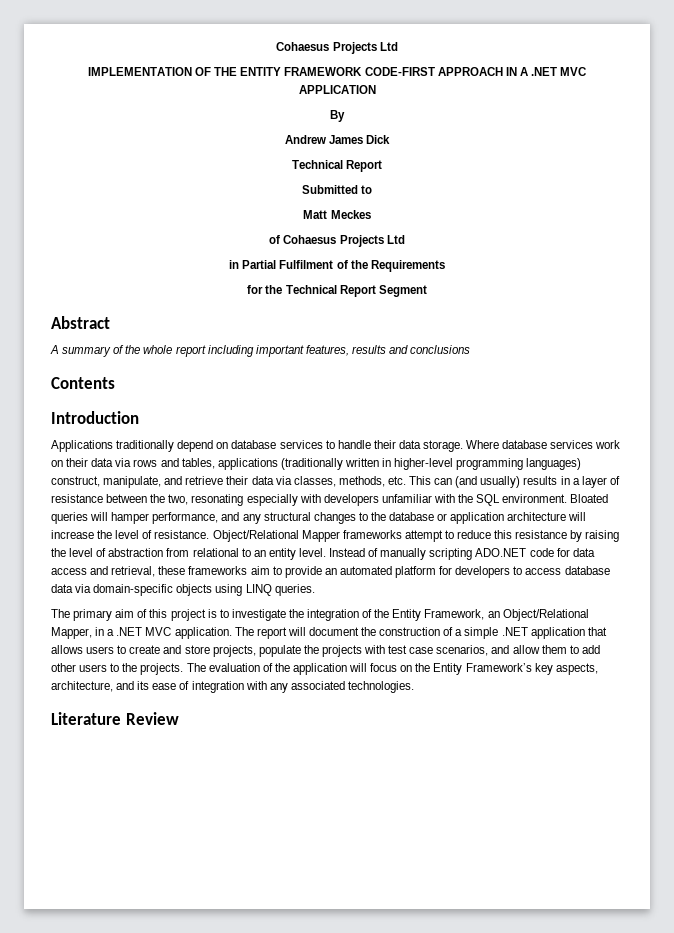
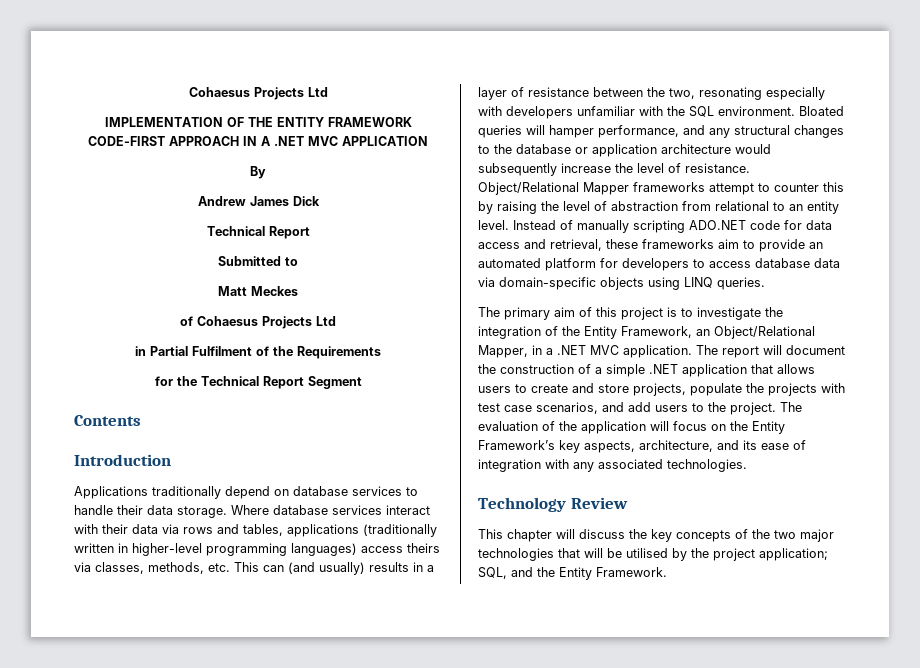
[51,316,110,329] [50,345,471,357] // Abstract // A summary of the whole report including important features, results and conclusions -> (362, 382) none
[595,440,621,449] [51,460,63,467] work on -> [386,505,430,515] [74,524,98,534] interact with
[51,476,274,488] construct, manipulate, and retrieve their data -> [361,543,440,553] access theirs
[568,512,587,521] will -> [735,144,771,154] [478,163,557,176] would subsequently
[457,530,568,539] reduce this resistance -> [774,182,844,192] counter this
[512,645,600,654] [51,663,76,672] allow them to add other -> [628,402,651,412] add
[140,663,184,675] projects. -> [730,402,776,415] project.
[51,712,121,725] Literature -> [478,497,566,512] Technology
(179, 718) none -> [478,529,834,542] [478,548,828,561] [478,567,667,580] // This chapter will discuss the key concepts of the two major technologies that will be utilised by the project application; SQL, and the Entity Framework.

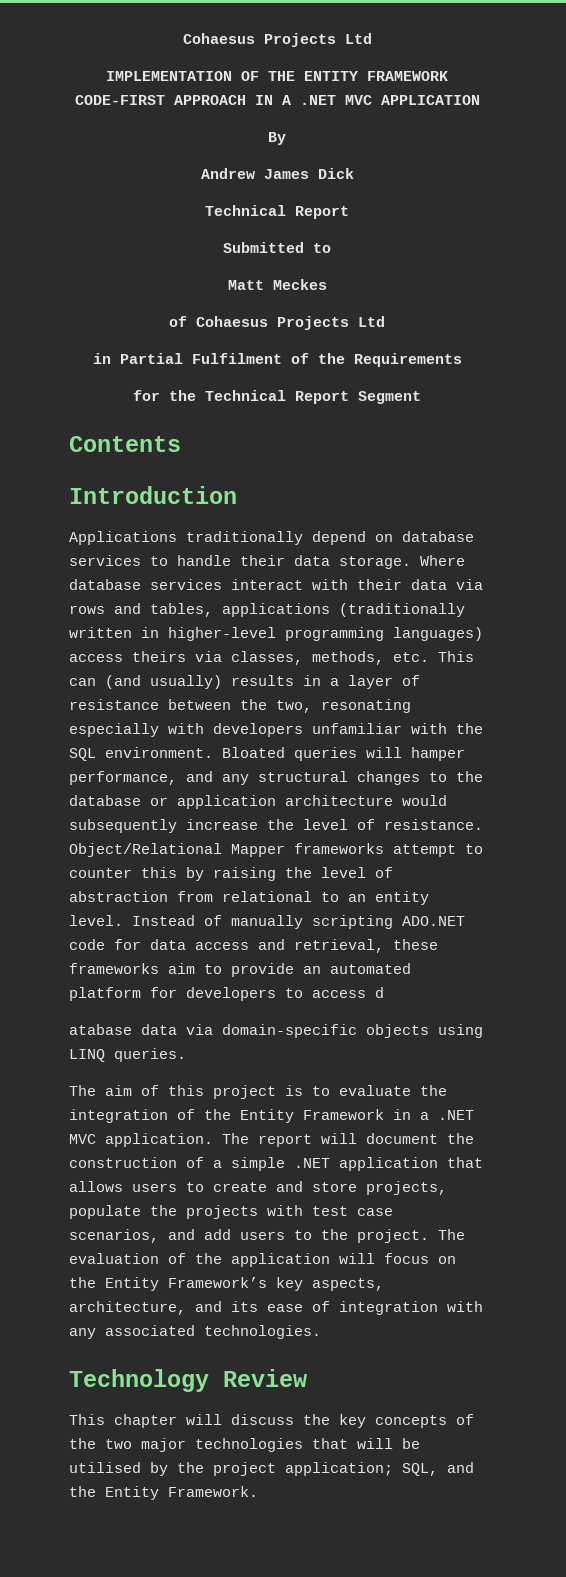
[755,258,810,268] database -> [375,987,384,998] [69,1024,132,1035] d // atabase
[504,307,550,320] primary -> (96, 1090) none
[697,307,761,320] investigate -> [339,1085,411,1096] evaluate
[621,326,815,339] [478,345,528,358] Framework, an Object/Relational Mapper, -> [303,1109,384,1120] Framework

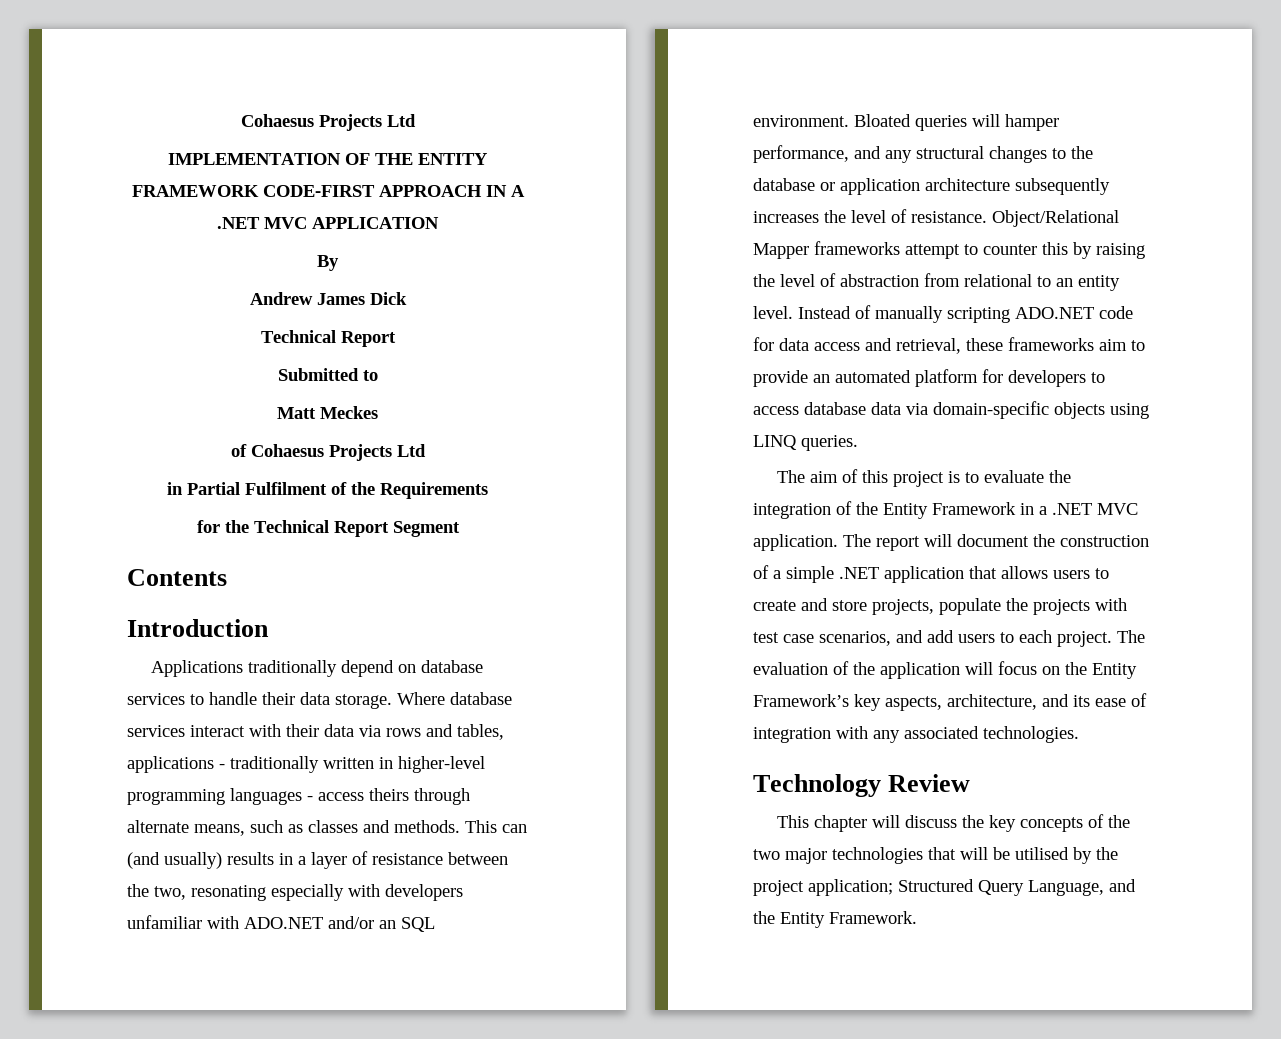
[339,603,465,617] (traditionally -> [219,756,319,773] - traditionally
[393,627,483,641] [69,651,429,665] languages) access theirs via classes, methods, etc. -> [230,788,470,805] [127,820,460,836] languages - access theirs through alternate means, such as classes and methods.
[456,723,483,734] the -> [244,916,396,929] ADO.NET and/or an
[402,795,447,806] [69,819,258,833] would subsequently increase -> [1015,178,1110,195] [753,211,819,223] subsequently increases
[375,987,384,998] [69,1024,132,1035] d // atabase -> [804,402,866,415] database
[321,1229,348,1240] the -> [1019,630,1052,643] each
[402,1463,438,1476] SQL, -> [898,879,1104,896] Structured Query Language,

